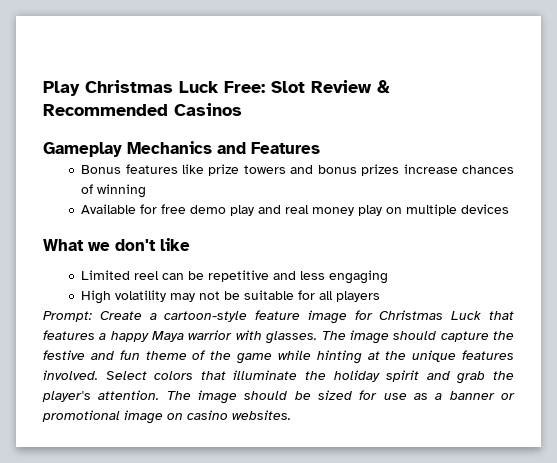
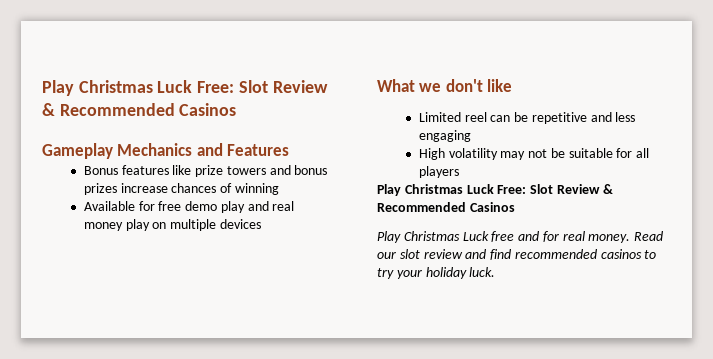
[43,310,514,324] [43,330,514,344] [43,350,514,364] [43,370,515,384] [42,390,515,404] [42,410,291,424] Prompt: Create a cartoon-style feature image for Christmas Luck that features a happy Maya warrior with glasses. The image should capture the festive and fun theme of the game while hinting at the unique features involved. Select colors that illuminate the holiday spirit and grab the player's attention. The image should be sized for use as a banner or promotional image on casino websites. -> [377,184,613,196] [377,202,515,212] [377,231,664,243] [377,249,657,260] [377,267,496,279] Play Christmas Luck Free: Slot Review & Recommended Casinos // Play Christmas Luck free and for real money. Read our slot review and find recommended casinos to try your holiday luck.

